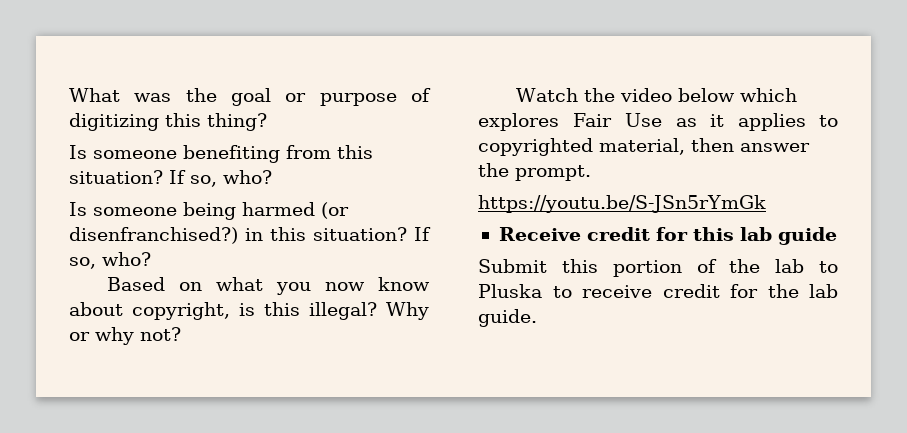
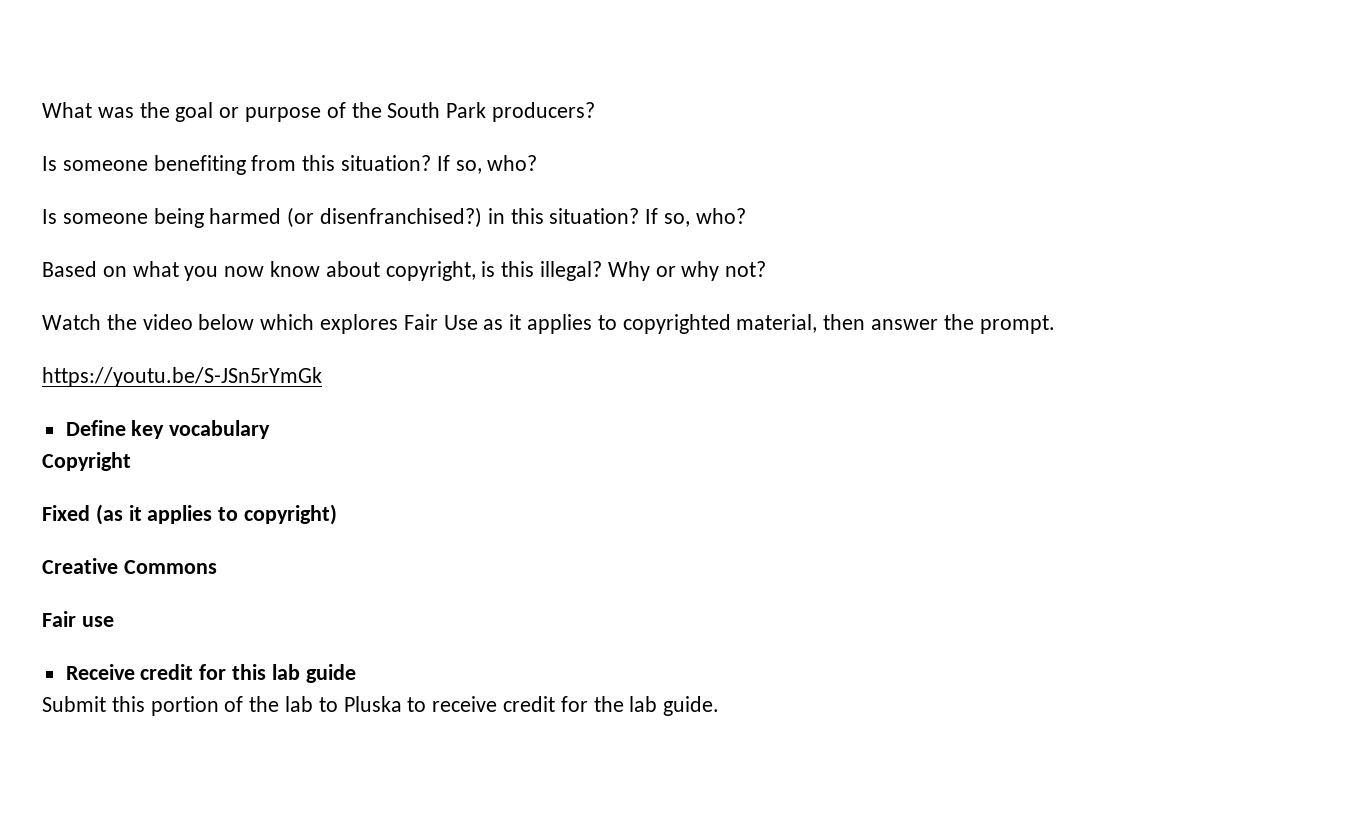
[69,113,267,131] digitizing this thing? -> [351,102,596,122] the South Park producers?
(766, 204) none -> [65,420,271,439] [42,452,131,471] [42,504,338,525] [42,558,217,574] [42,611,114,627] // Define key vocabulary // Copyright // Fixed (as it applies to copyright) // Creative Commons // Fair use

